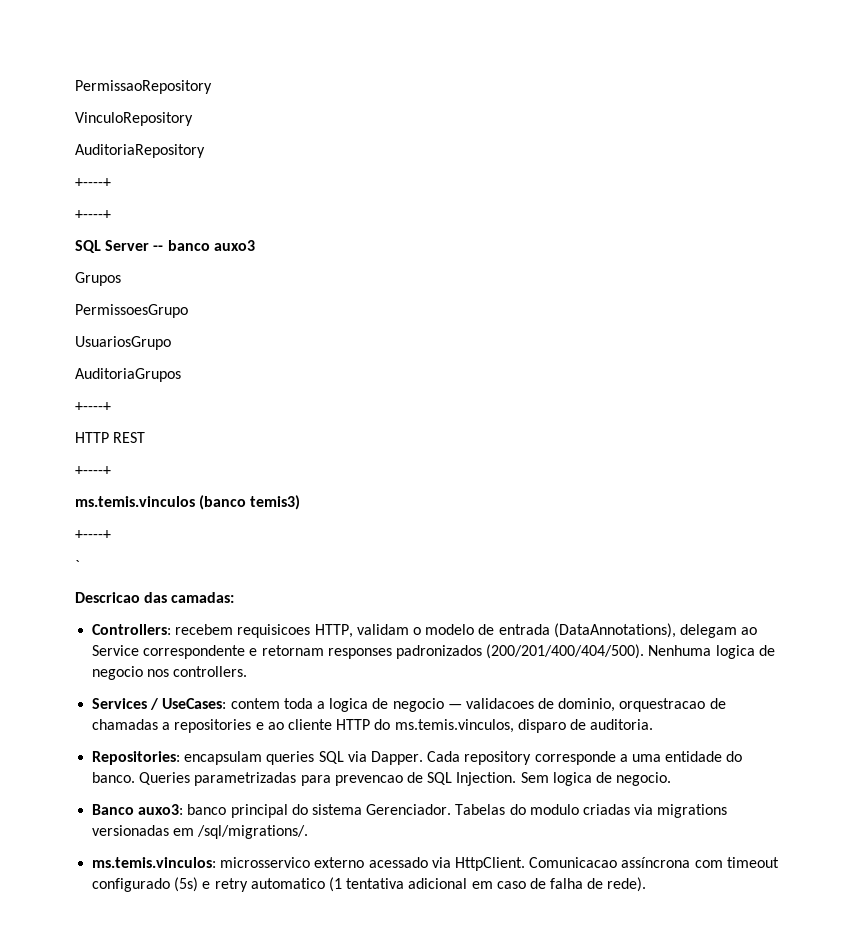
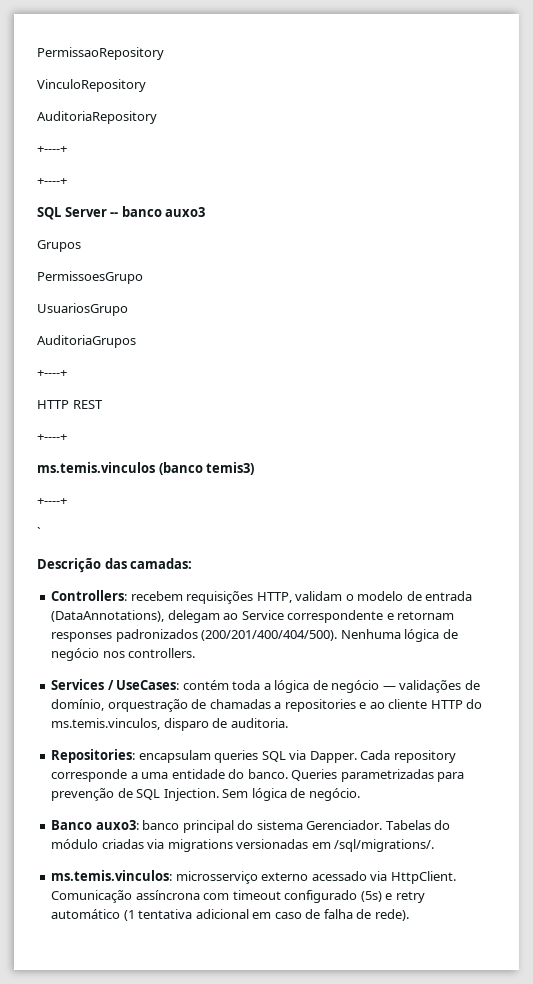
[75,592,140,603] Descricao -> [37,558,101,573] Descrição
[237,624,311,638] requisicoes -> [186,591,254,604] requisições
[715,645,775,659] [92,666,144,680] logica de negocio -> [404,629,458,642] [51,648,100,661] lógica de negócio
[230,698,280,709] contem -> [182,680,229,690] contém
[329,698,706,712] logica de negocio — validacoes de dominio, orquestracao -> [274,680,480,693] [51,699,188,712] lógica de negócio — validações de domínio, orquestração
[334,775,403,786] prevencao -> [51,788,115,801] prevenção
[552,772,672,786] logica de negocio. -> [251,788,360,801] lógica de negócio.
[529,804,579,815] modulo -> [51,839,99,849] módulo
[220,857,311,868] microsservico -> [175,871,258,884] microsserviço
[529,857,618,868] Comunicacao -> [51,890,133,903] Comunicação
[250,878,325,889] automatico -> [51,909,121,919] automático

